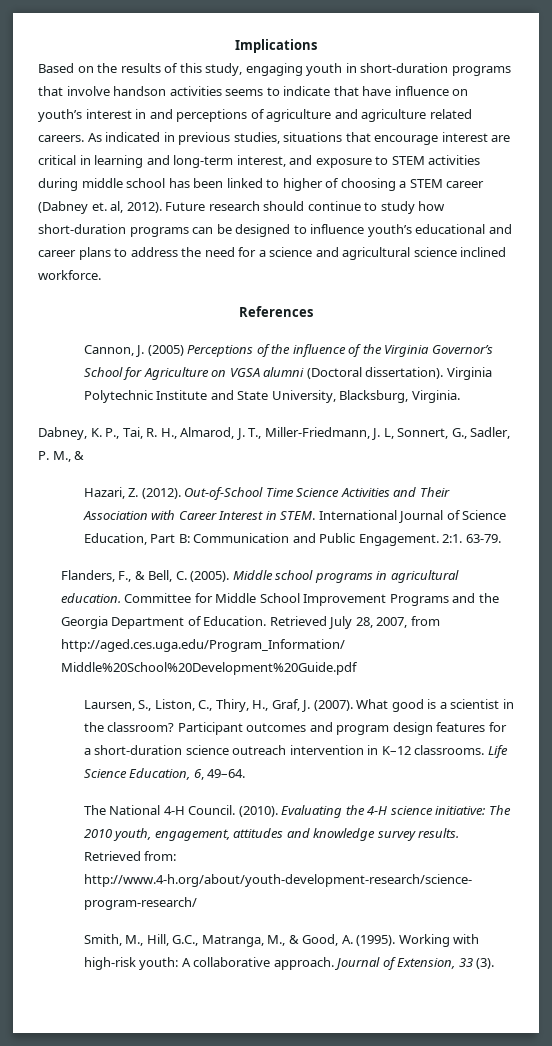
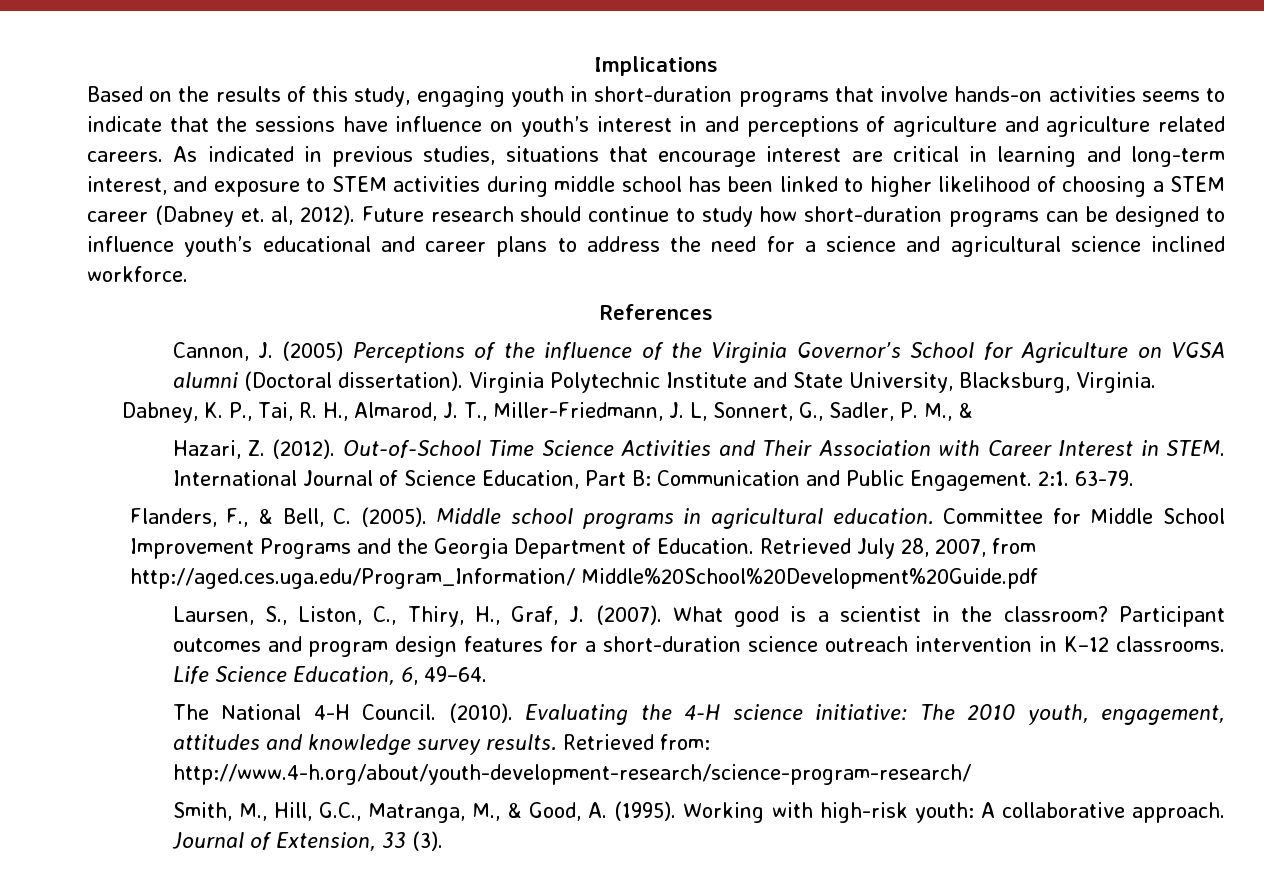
[113,86,167,96] handson -> [954,86,1043,102] hands-on
(359, 91) none -> [216,116,336,132] the sessions
(323, 184) none -> [938,176,1031,192] likelihood

